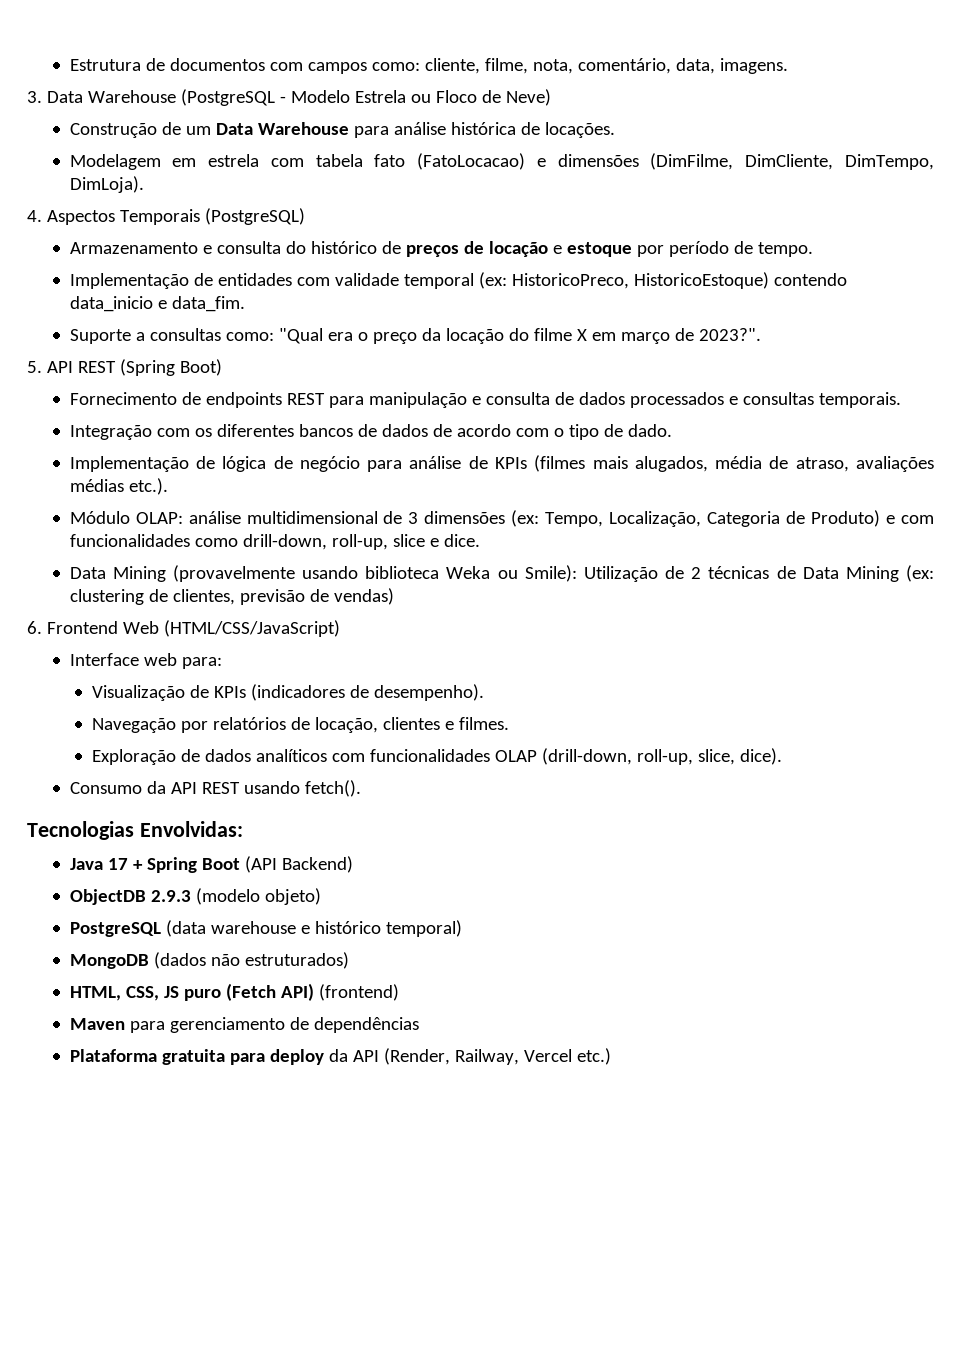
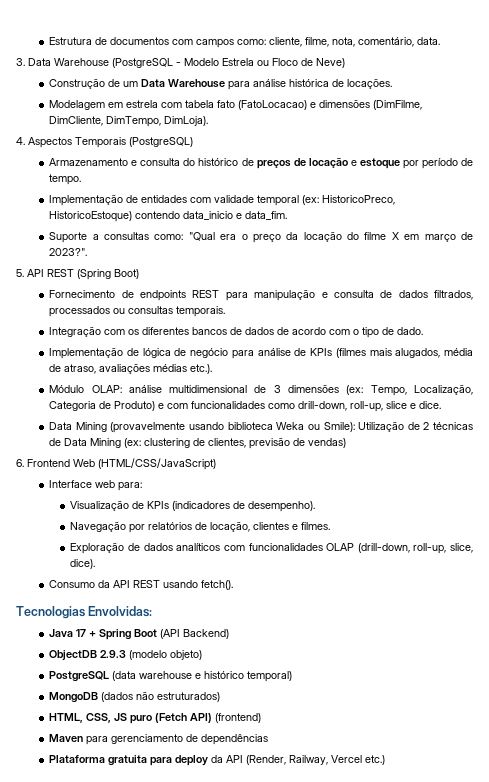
[675,58,788,74] data, imagens. -> [417,37,441,45] data.
[629,392,738,408] processados e -> [433,290,473,300] [49,306,126,317] filtrados, processados ou

